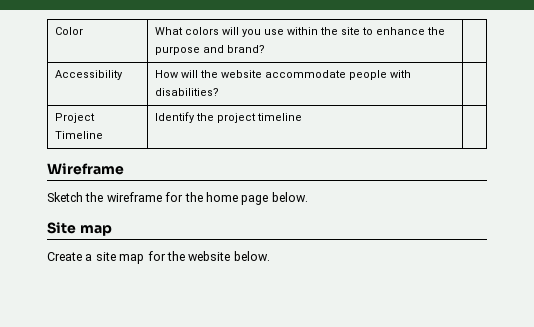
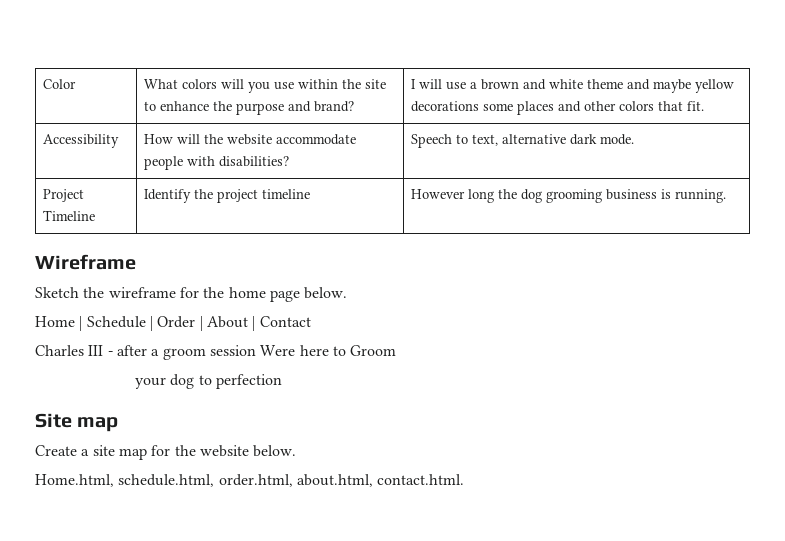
(266, 49) none -> [411,79,735,93] [411,101,705,115] I will use a brown and white theme and maybe yellow decorations some places and other colors that fit.
(220, 92) none -> [411,134,635,148] Speech to text, alternative dark mode.
(303, 117) none -> [411,189,727,203] However long the dog grooming business is running.
(308, 197) none -> [35,316,311,331] [35,345,397,360] [134,374,282,389] // Home | Schedule | Order | About | Contact // Charles III - after a groom session Were here to Groom // your dog to perfection
(270, 256) none -> [35,474,465,487] // Home.html, schedule.html, order.html, about.html, contact.html.

